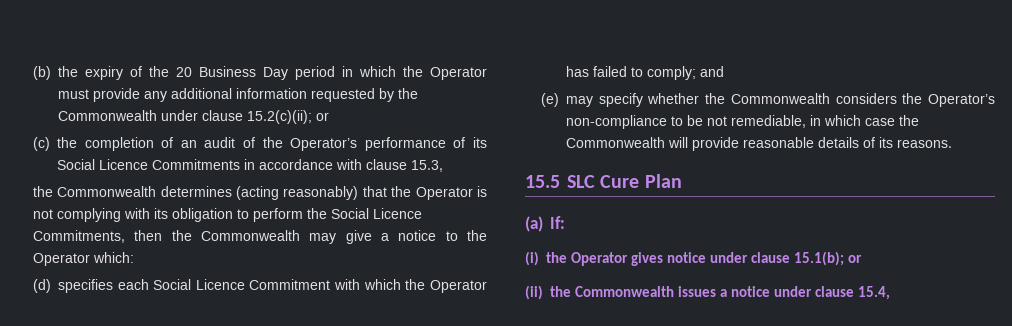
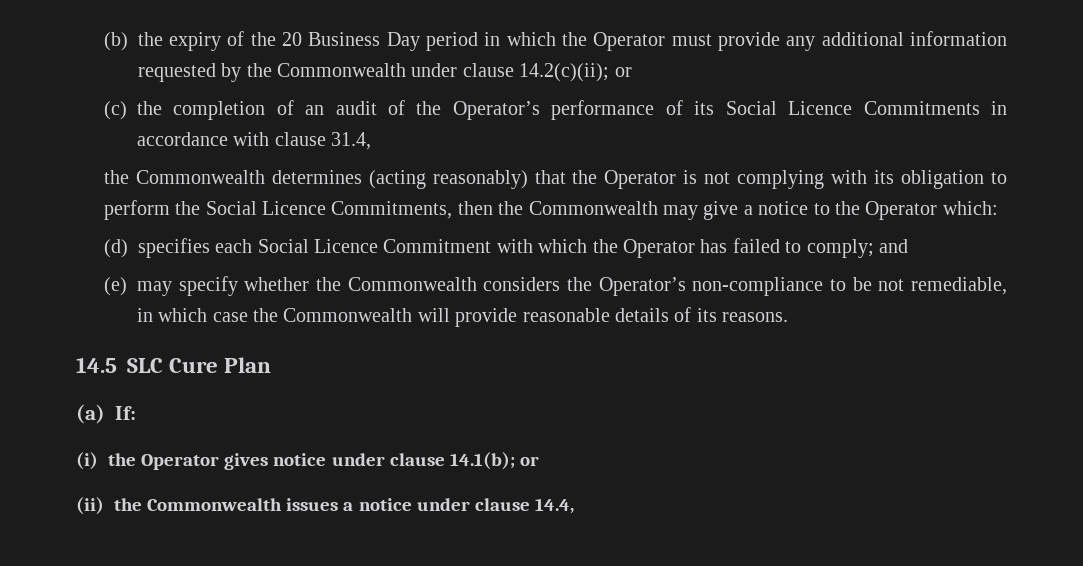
[246,110,312,124] 15.2(c)(ii); -> [519,63,610,82] 14.2(c)(ii);
[410,160,443,172] 15.3, -> [331,132,372,150] 31.4,
[525,175,560,188] 15.5 -> [76,357,117,373] 14.5
[794,251,845,266] 15.1(b); -> [449,452,515,470] 14.1(b);
[858,286,891,300] 15.4, -> [534,498,574,514] 14.4,

